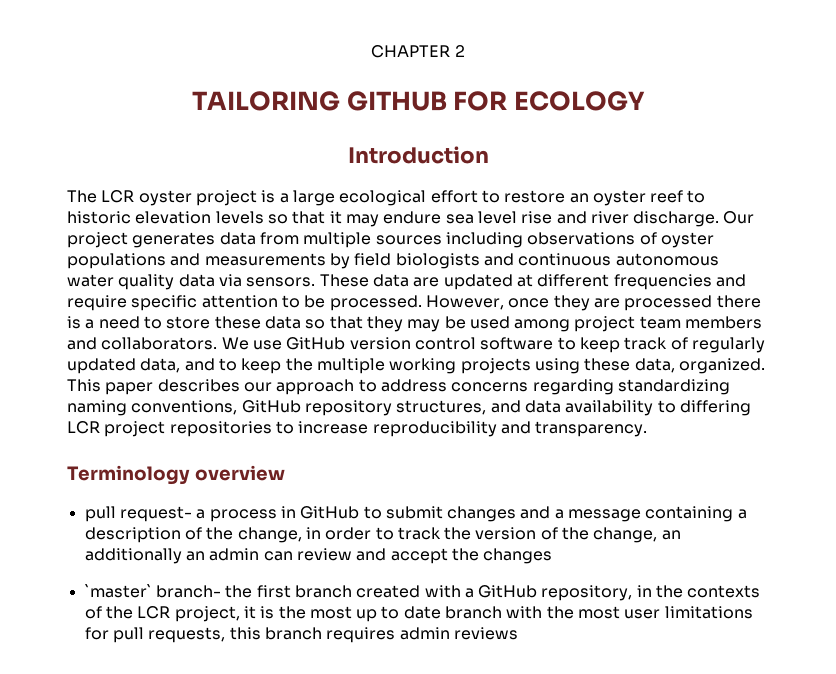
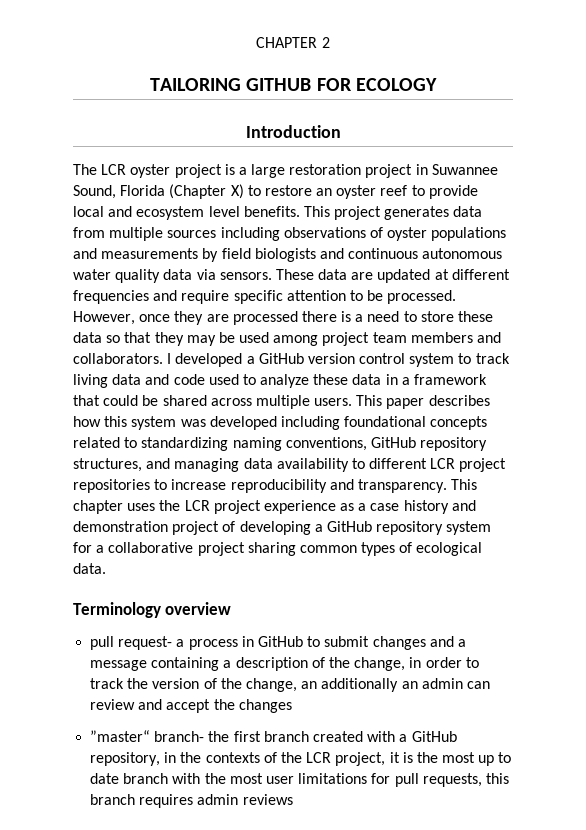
[339,190,478,206] ecological effort -> [289,164,498,178] [73,184,244,199] restoration project in Suwannee Sound, Florida (Chapter X)
[67,211,755,227] historic elevation levels so that it may endure sea level rise and river discharge. Our -> [428,185,478,199] [73,206,330,220] provide local and ecosystem level benefits. This
[221,337,765,353] [67,358,765,374] [67,379,614,395] We use GitHub version control software to keep track of regularly updated data, and to keep the multiple working projects using these data, organized. This paper describes our approach to address concerns regarding -> [167,353,510,367] [73,374,488,388] [73,395,490,409] [73,416,488,430] [73,437,138,448] I developed a GitHub version control system to track living data and code used to analyze these data in a framework that could be shared across multiple users. This paper describes how this system was developed including foundational concepts related to
(521, 406) none -> [174,458,240,472] managing
[679,400,751,416] differing -> [369,458,428,469] different
(648, 429) none -> [451,479,478,490] [73,500,476,514] [73,521,492,535] [73,542,483,556] [73,563,106,574] This chapter uses the LCR project experience as a case history and demonstration project of developing a GitHub repository system for a collaborative project sharing common types of ecological data.
[84,584,152,598] `master` -> [90,730,151,742] ”master“

